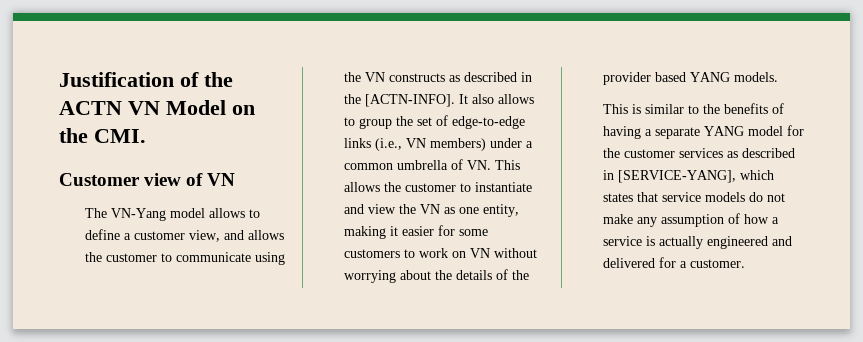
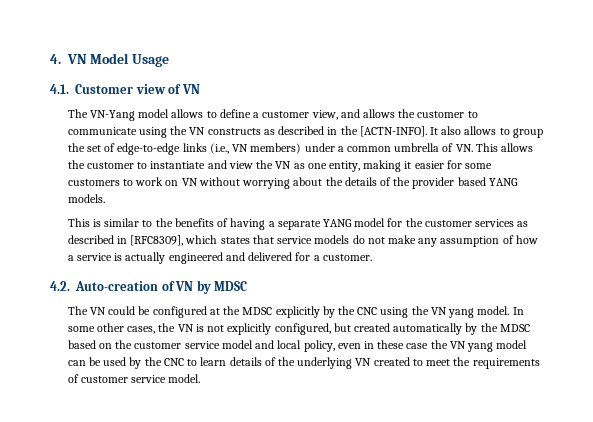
[59,72,233,87] [59,100,255,115] [59,128,146,143] Justification of the ACTN VN Model on the CMI. // -> [50,53,170,67] [50,84,69,94] 4. VN Model Usage // 4.1.
[617,170,736,183] [SERVICE-YANG], -> [130,235,184,246] [RFC8309],
(745, 263) none -> [50,280,248,294] [67,306,524,318] [67,323,530,335] [67,340,528,352] [67,357,540,369] [67,374,201,383] // 4.2. Auto-creation of VN by MDSC // The VN could be configured at the MDSC explicitly by the CNC using the VN yang model. In some other cases, the VN is not explicitly configured, but created automatically by the MDSC based on the customer service model and local policy, even in these case the VN yang model can be used by the CNC to learn details of the underlying VN created to meet the requirements of customer service model.

